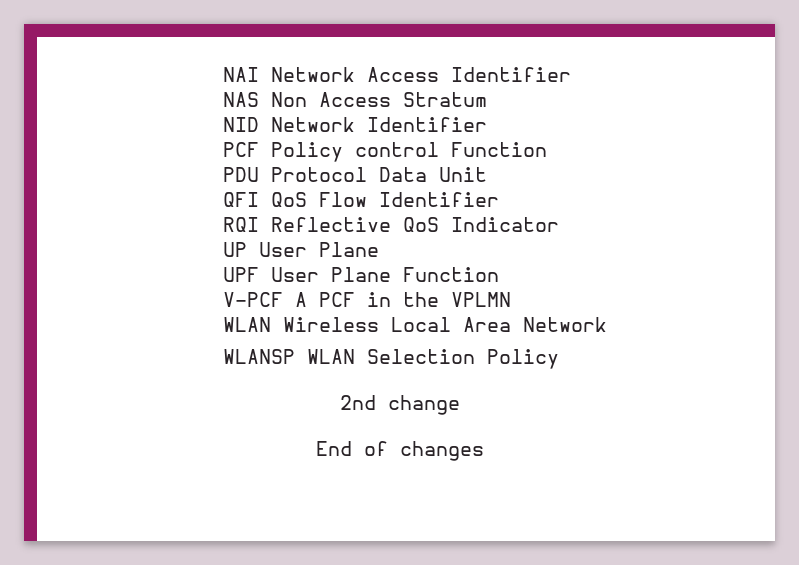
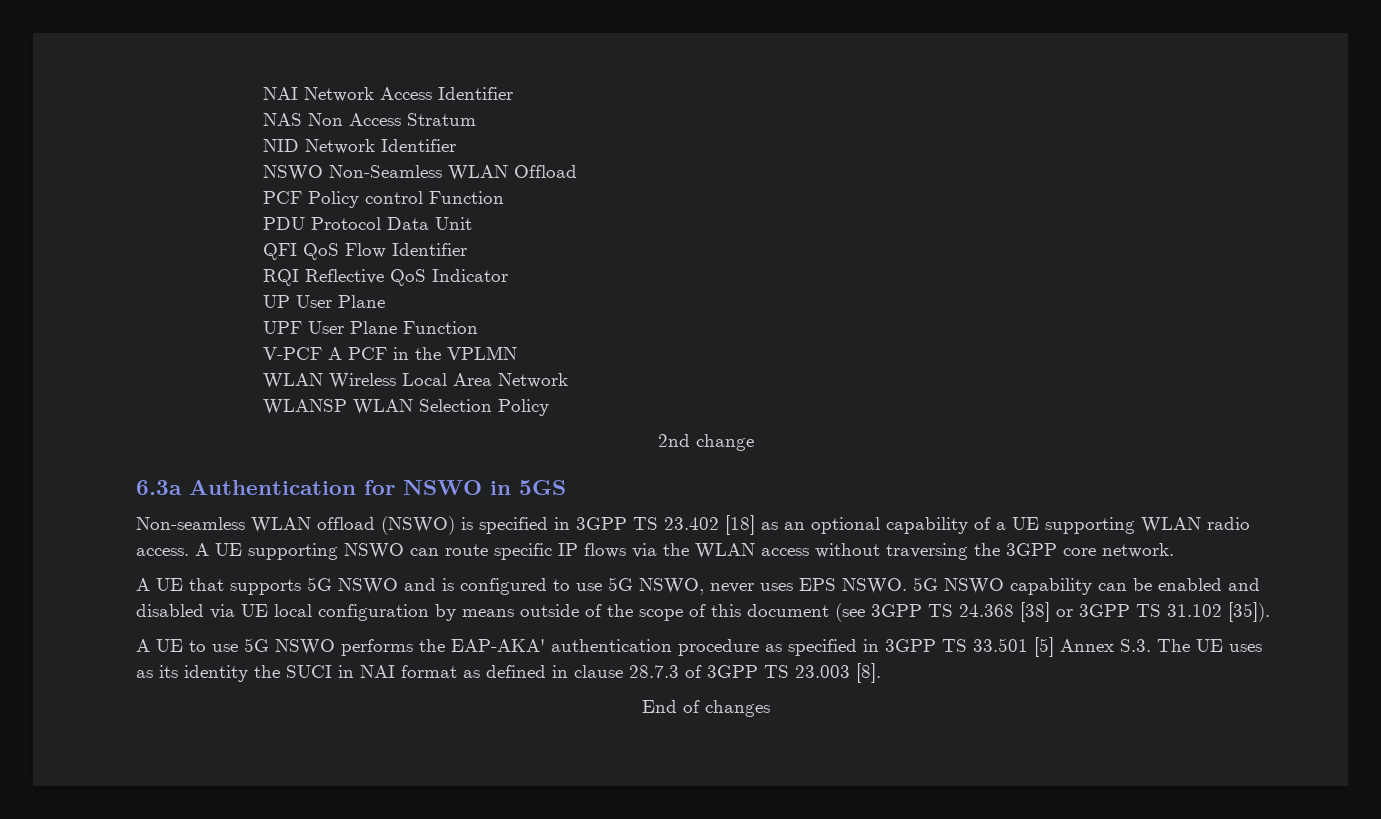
(487, 124) none -> [263,165,578,181] // NSWO Non-Seamless WLAN Offload
(460, 405) none -> [136,480,566,495] [136,515,1250,535] [136,543,1174,560] [136,577,1260,595] [136,602,1270,622] [136,637,1262,657] [136,663,881,683] // 6.3a Authentication for NSWO in 5GS // Non-seamless WLAN offload (NSWO) is specified in 3GPP TS 23.402 [18] as an optional capability of a UE supporting WLAN radio access. A UE supporting NSWO can route specific IP flows via the WLAN access without traversing the 3GPP core network. // A UE that supports 5G NSWO and is configured to use 5G NSWO, never uses EPS NSWO. 5G NSWO capability can be enabled and disabled via UE local configuration by means outside of the scope of this document (see 3GPP TS 24.368 [38] or 3GPP TS 31.102 [35]). // A UE to use 5G NSWO performs the EAP-AKA' authentication procedure as specified in 3GPP TS 33.501 [5] Annex S.3. The UE uses as its identity the SUCI in NAI format as defined in clause 28.7.3 of 3GPP TS 23.003 [8].

